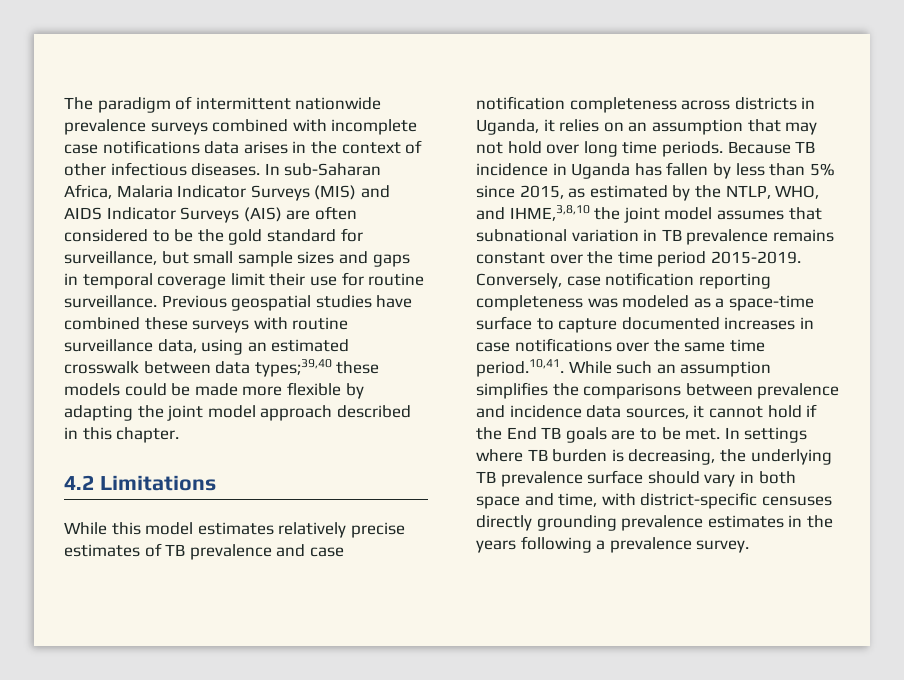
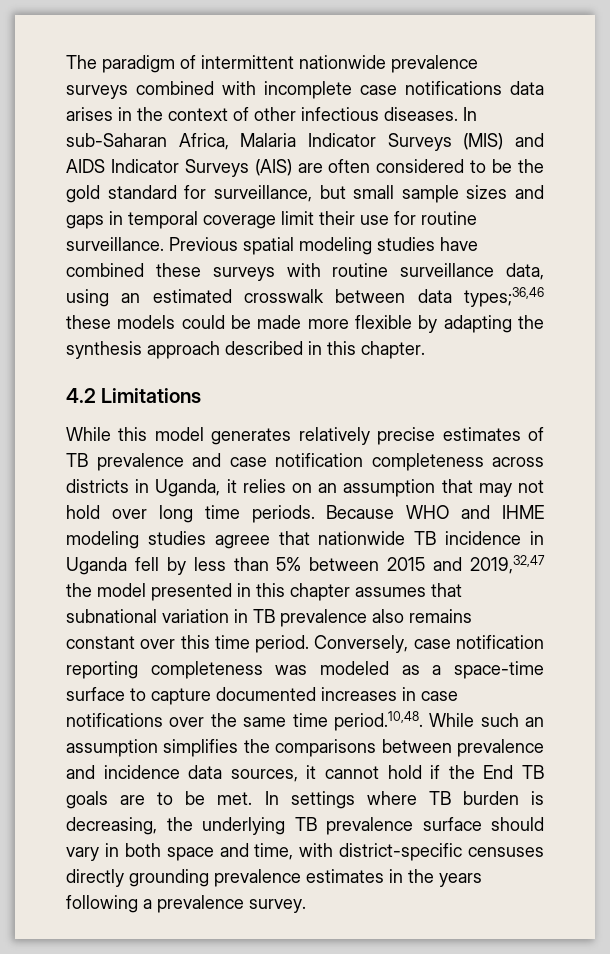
[231,295,312,311] geospatial -> [243,237,372,255] spatial modeling
[254,359,332,377] types;39,40 -> [463,287,544,307] types;36,46
[167,405,256,421] joint model -> [66,341,142,359] synthesis
[197,522,274,535] estimates -> [211,428,292,445] generates
(791, 147) none -> [406,505,544,519] [66,531,406,549] WHO and IHME modeling studies agreee that nationwide
[634,162,709,176] has fallen -> [134,557,159,571] fell
[476,185,820,201] [476,205,713,223] since 2015, as estimated by the NTLP, WHO, and IHME,3,8,10 the joint model -> [309,555,545,574] [66,583,350,601] between 2015 and 2019,32,47 the model presented in this chapter
(769, 237) none -> [372,609,404,623] also
[587,251,801,267] the time period 2015-2019. -> [180,635,310,653] this time period.
[476,359,564,377] period.10,41. -> [333,711,423,731] period.10,48.

